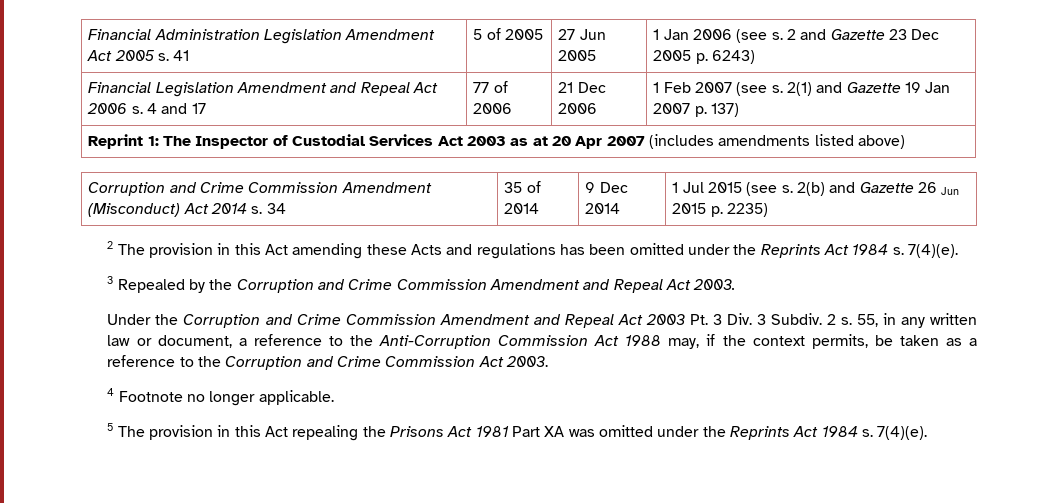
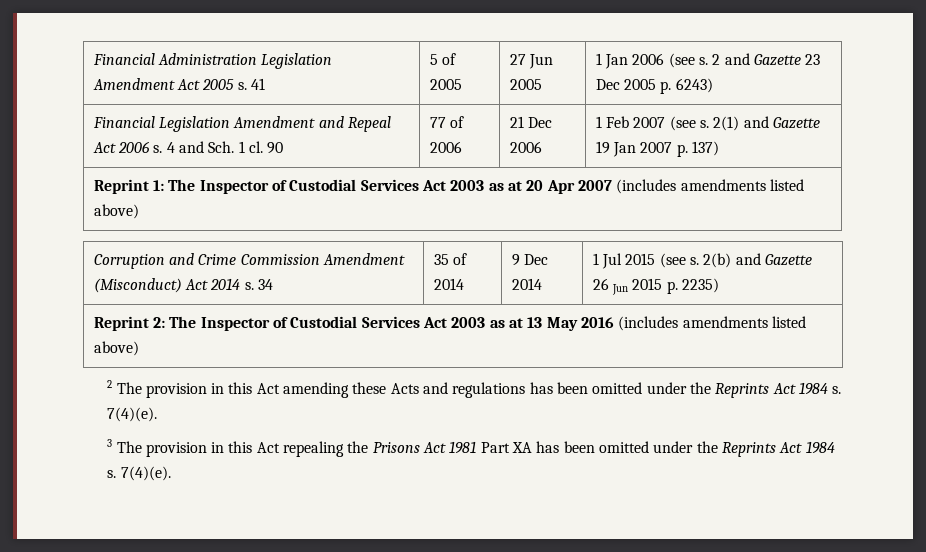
[191,103,206,114] 17 -> [208,141,284,154] Sch. 1 cl. 90
(769, 210) none -> [93,316,806,331] [93,341,139,356] // Reprint 2: The Inspector of Custodial Services Act 2003 as at 13 May 2016 (includes amendments listed above)
[117,279,736,293] [107,313,977,328] [107,334,977,349] [107,355,548,370] [107,388,334,406] [107,423,114,431] Repealed by the Corruption and Crime Commission Amendment and Repeal Act 2003. // Under the Corruption and Crime Commission Amendment and Repeal Act 2003 Pt. 3 Div. 3 Subdiv. 2 s. 55, in any written law or document, a reference to the Anti-Corruption Commission Act 1988 may, if the context permits, be taken as a reference to the Corruption and Crime Commission Act 2003. // 4 Footnote no longer applicable. // 5 -> (113, 443) none
[568,429,595,437] was -> [536,441,595,453] has been

